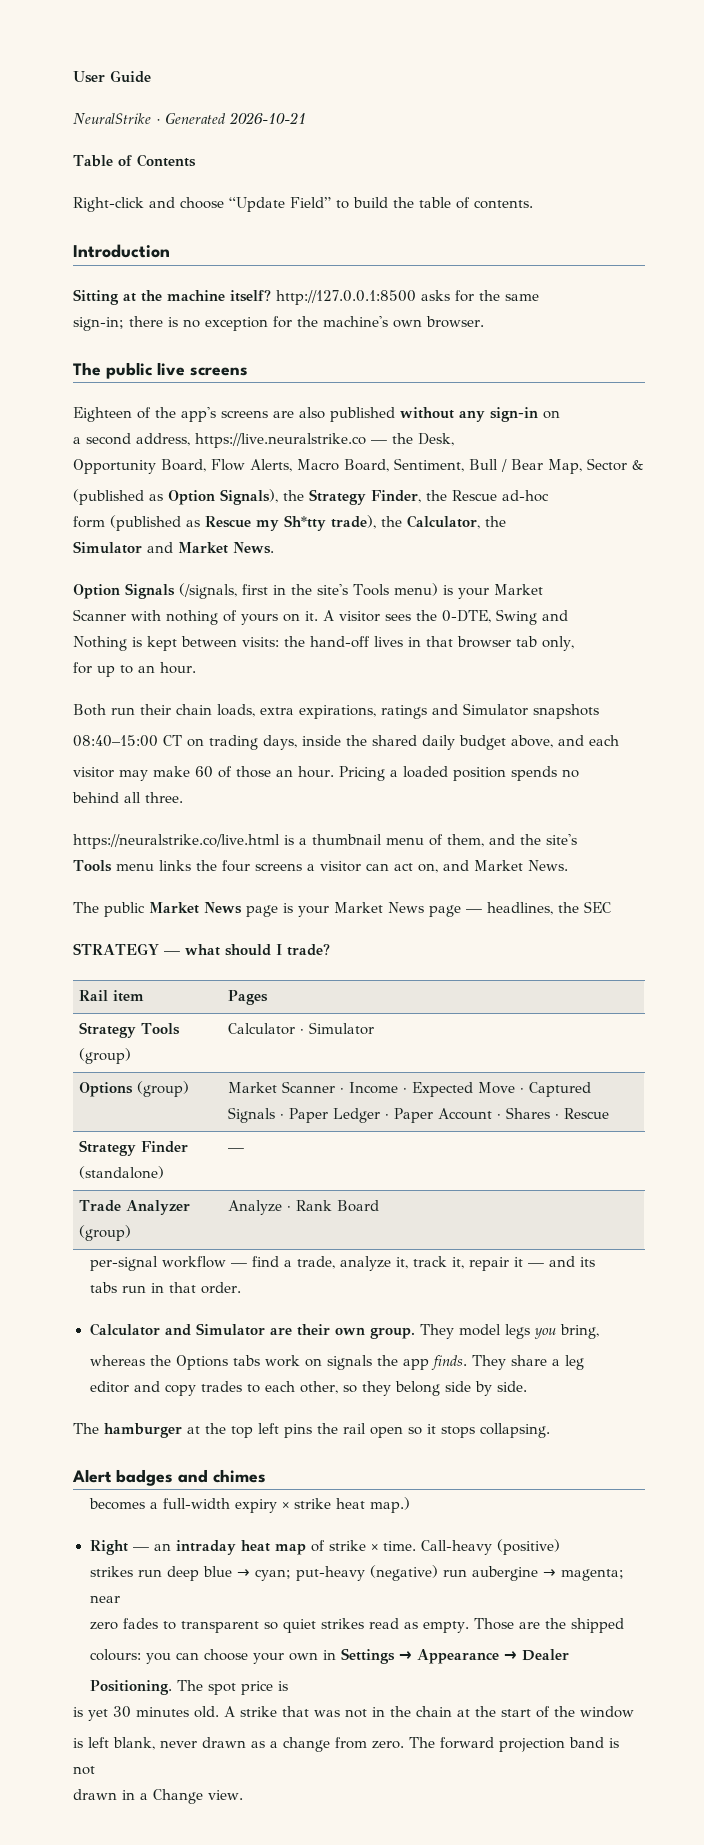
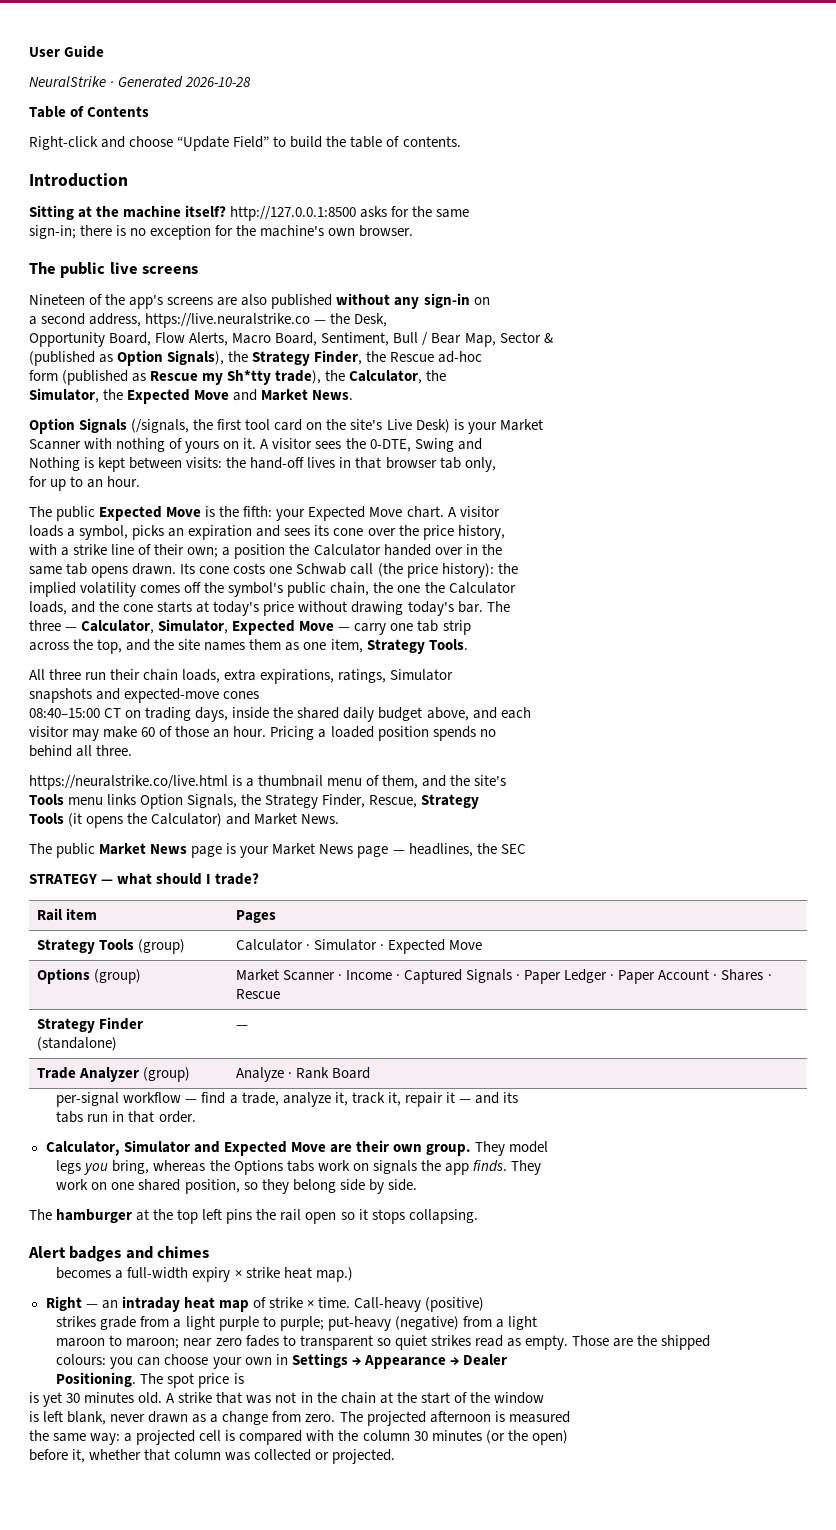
[229,112,306,124] 2026-10-21 -> [185,77,252,87] 2026-10-28
[73,407,132,422] Eighteen -> [29,294,85,305] Nineteen
[73,541,142,554] Simulator -> [29,388,230,404] Simulator, the Expected Move
[242,583,438,596] first in the site's Tools menu) -> [193,419,450,433] the first tool card on the site's Live Desk)
[73,704,106,716] Both -> [29,506,500,521] [29,525,505,540] [29,544,502,559] [29,563,518,578] [29,582,516,597] [29,601,510,616] [29,619,471,635] [29,639,468,654] [29,669,82,680] The public Expected Move is the fifth: your Expected Move chart. A visitor // loads a symbol, picks an expiration and sees its cone over the price history, // with a strike line of their own; a position the Calculator handed over in the // same tab opens drawn. Its cone costs one Schwab call (the price history): the // implied volatility comes off the symbol's public chain, the one the Calculator // loads, and the cone starts at today's price without drawing today's bar. The // three — Calculator, Simulator, Expected Move — carry one tab strip // across the top, and the site names them as one item, Strategy Tools. // All three
[381,703,599,719] ratings and Simulator snapshots -> [338,669,454,683] [29,688,260,703] ratings, Simulator // snapshots and expected-move cones
[195,860,438,873] the four screens a visitor can act on, -> [140,794,480,809] [29,813,223,828] Option Signals, the Strategy Finder, Rescue, Strategy // Tools (it opens the Calculator)
(375, 1028) none -> [379,939,483,954] · Expected Move
[412,1082,525,1097] Expected Move · -> (400, 977) none
[89,1323,265,1336] Calculator and Simulator -> [45,1140,326,1156] Calculator, Simulator and Expected Move
(501, 1330) none -> (549, 1147) //
(599, 1331) // -> (150, 1167) none
[511,1355,585,1370] [90,1381,339,1396] share a leg // editor and copy trades to each other, -> [56,1179,240,1194] // work on one shared position,
[138,1565,625,1581] run deep blue → cyan; put-heavy (negative) run aubergine → magenta; -> [100,1316,537,1331] [56,1335,180,1349] grade from a light purple to purple; put-heavy (negative) from a light // maroon to maroon;
(121, 1599) // -> (213, 1342) none
[440,1737,619,1752] [73,1766,95,1775] [73,1789,243,1804] forward projection band is not // drawn in a Change view. -> [366,1411,570,1426] [29,1430,568,1445] [29,1449,396,1464] projected afternoon is measured // the same way: a projected cell is compared with the column 30 minutes (or the open) // before it, whether that column was collected or projected.

